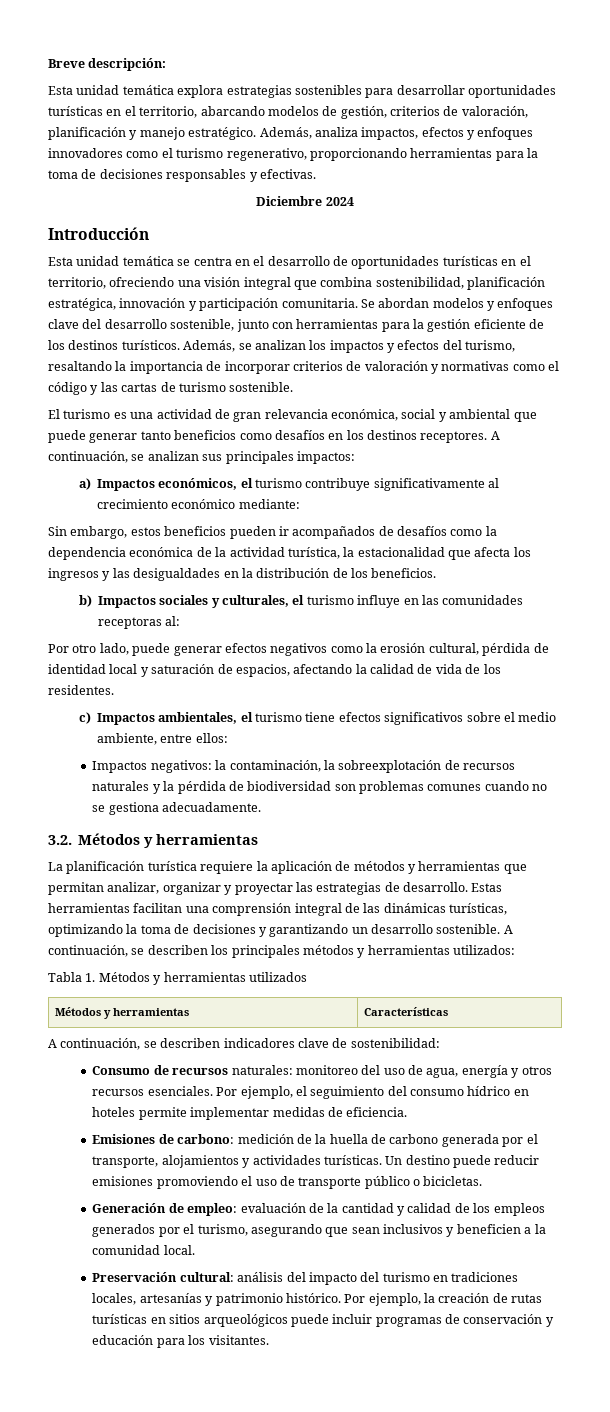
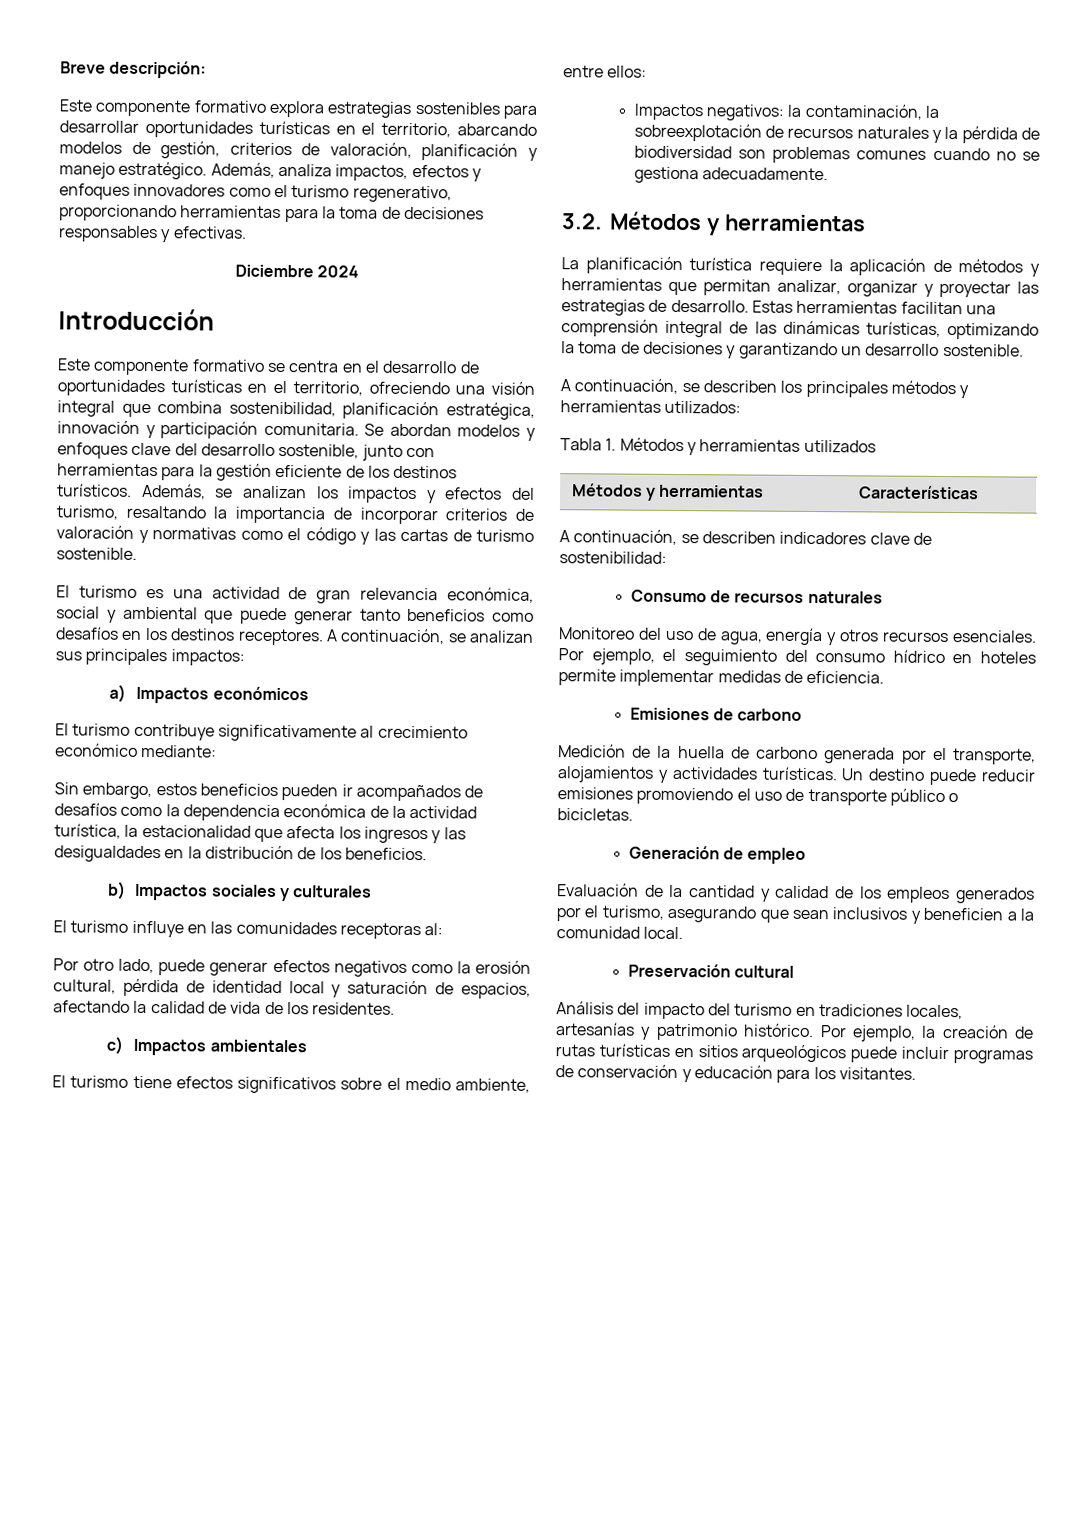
[48,85,174,95] Esta unidad temática -> [59,99,266,117] Este componente formativo
[48,256,174,266] Esta unidad temática -> [57,358,265,376] Este componente formativo
[158,478,253,490] económicos, el -> [212,686,309,701] [55,723,69,736] económicos // El
[222,595,305,607] culturales, el -> [293,885,373,898] [53,920,67,933] culturales // El
[158,712,253,724] ambientales, el -> [209,1039,307,1053] [52,1075,66,1088] ambientales // El
(501, 929) none -> (1024, 350) //
[231,1065,358,1075] naturales: monitoreo -> [807,590,883,604] [558,627,635,640] naturales // Monitoreo
[177,1134,294,1144] carbono: medición -> [737,708,803,721] [558,744,626,758] carbono // Medición
[187,1203,306,1216] empleo: evaluación -> [747,847,807,864] [557,883,639,897] empleo // Evaluación
[179,1272,284,1282] cultural: análisis -> [734,965,795,978] [556,1001,614,1015] cultural // Análisis

